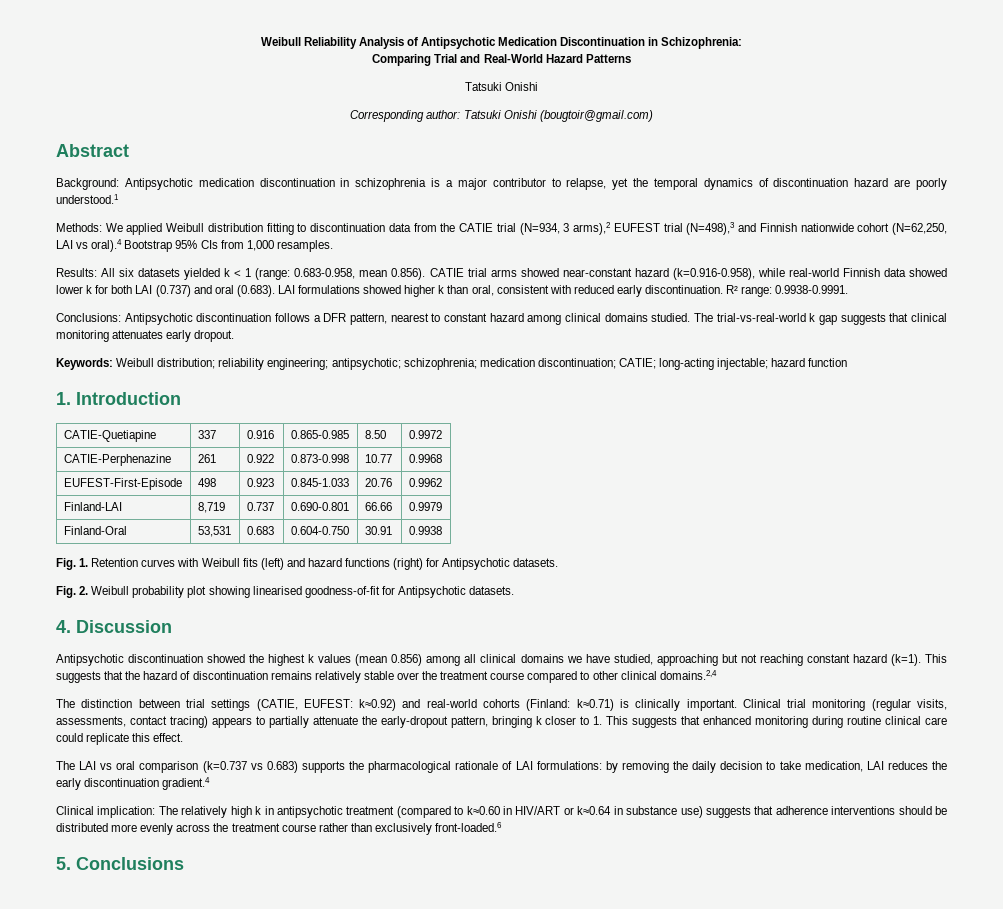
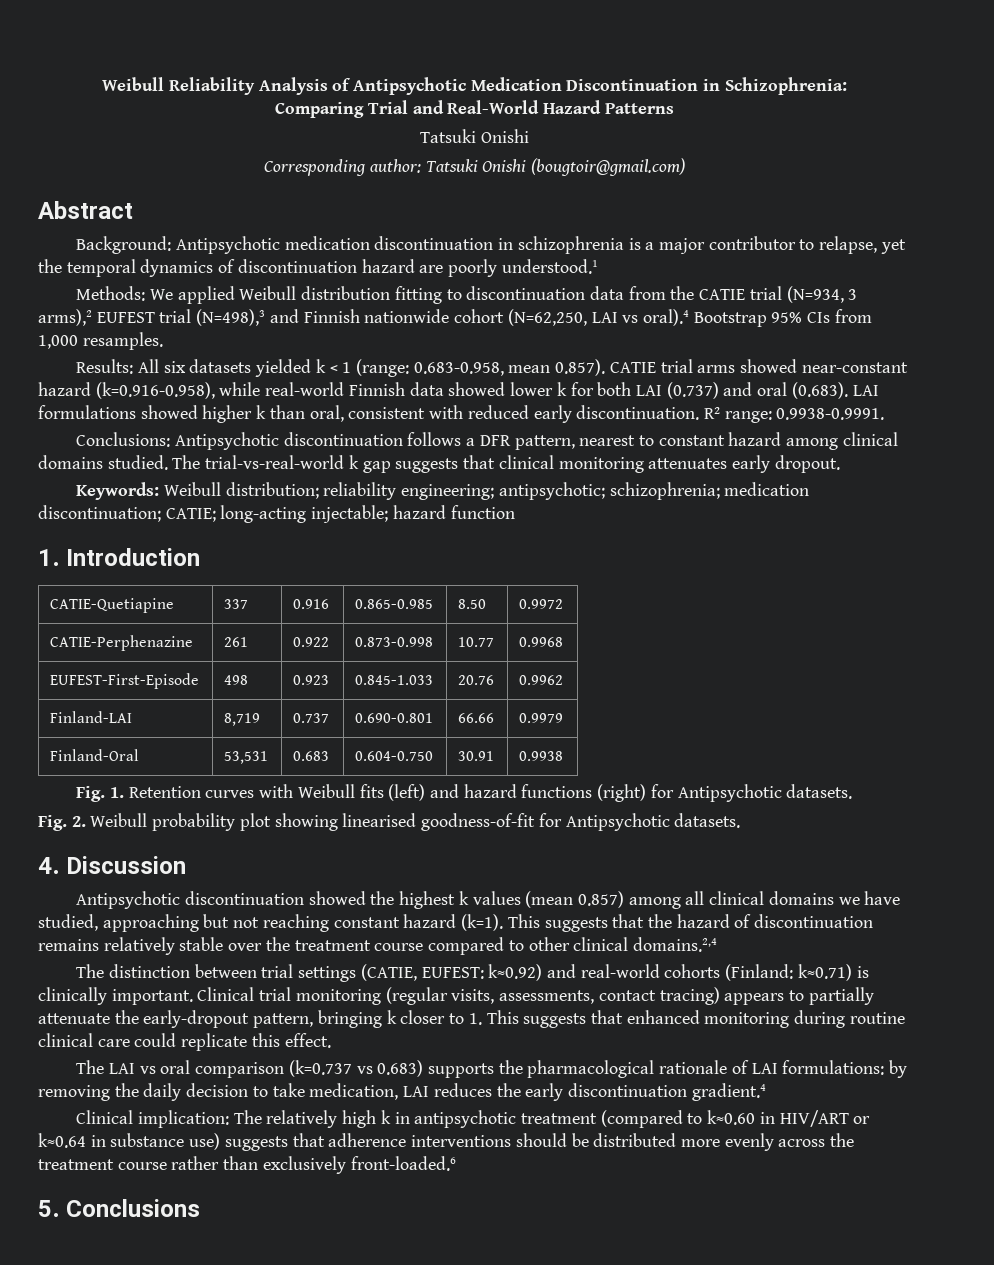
[391,268,426,280] 0.856). -> [555,359,606,376] 0.857).
[391,654,423,666] 0.856) -> [577,891,624,908] 0.857)

